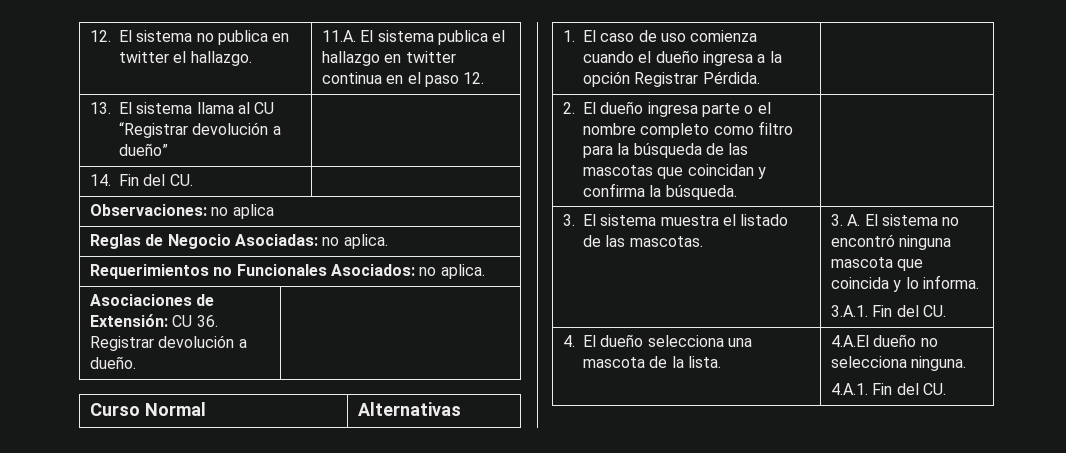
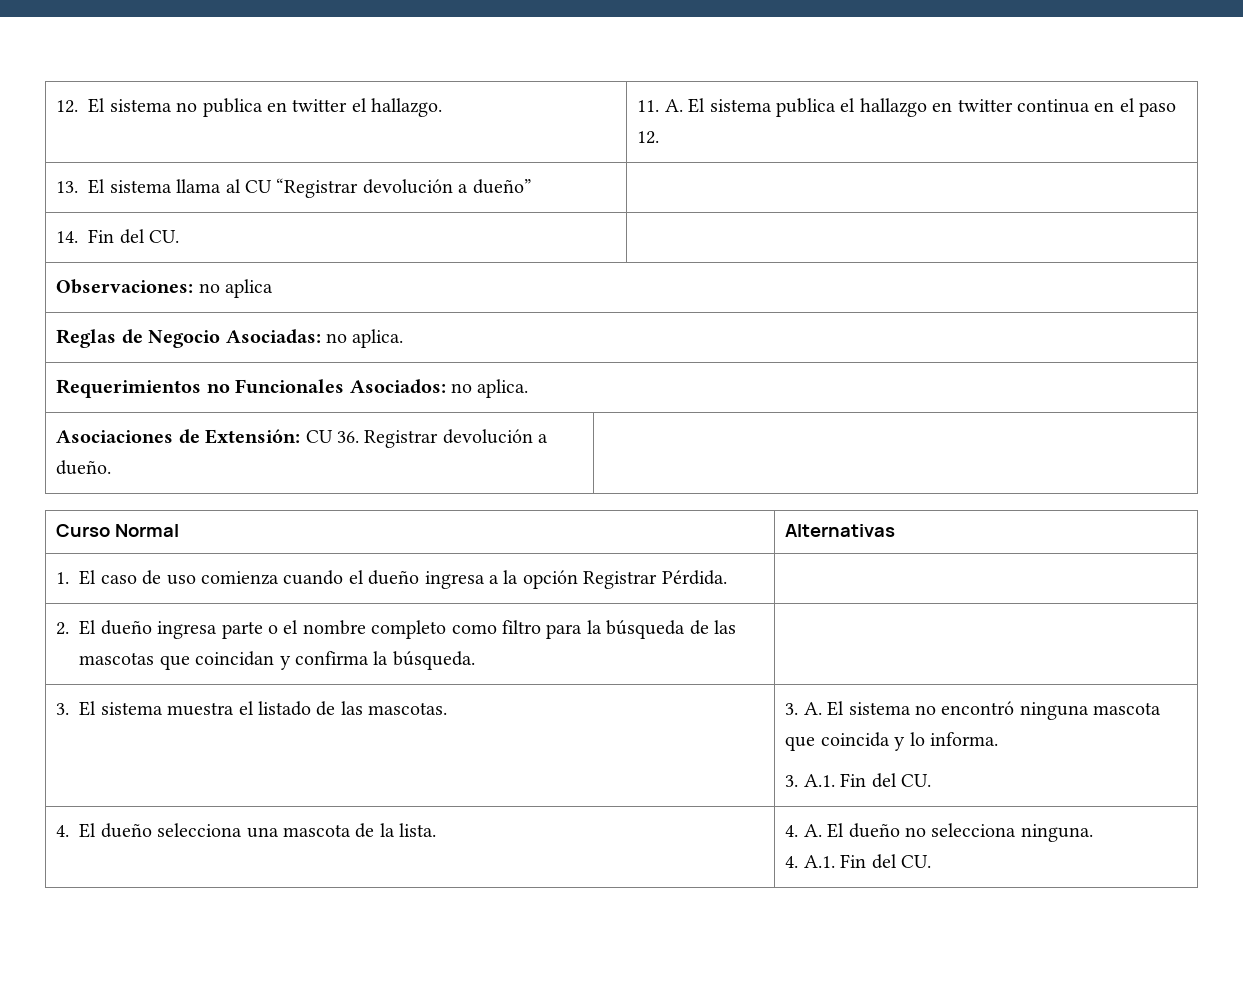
[322,30,357,42] 11.A. -> [637,99,683,112] 11. A.
[831,305,869,317] 3.A.1. -> [785,774,835,787] 3. A.1.
[831,335,870,347] 4.A.El -> [785,823,845,838] 4. A. El
[831,383,869,395] 4.A.1. -> [785,855,835,868] 4. A.1.

